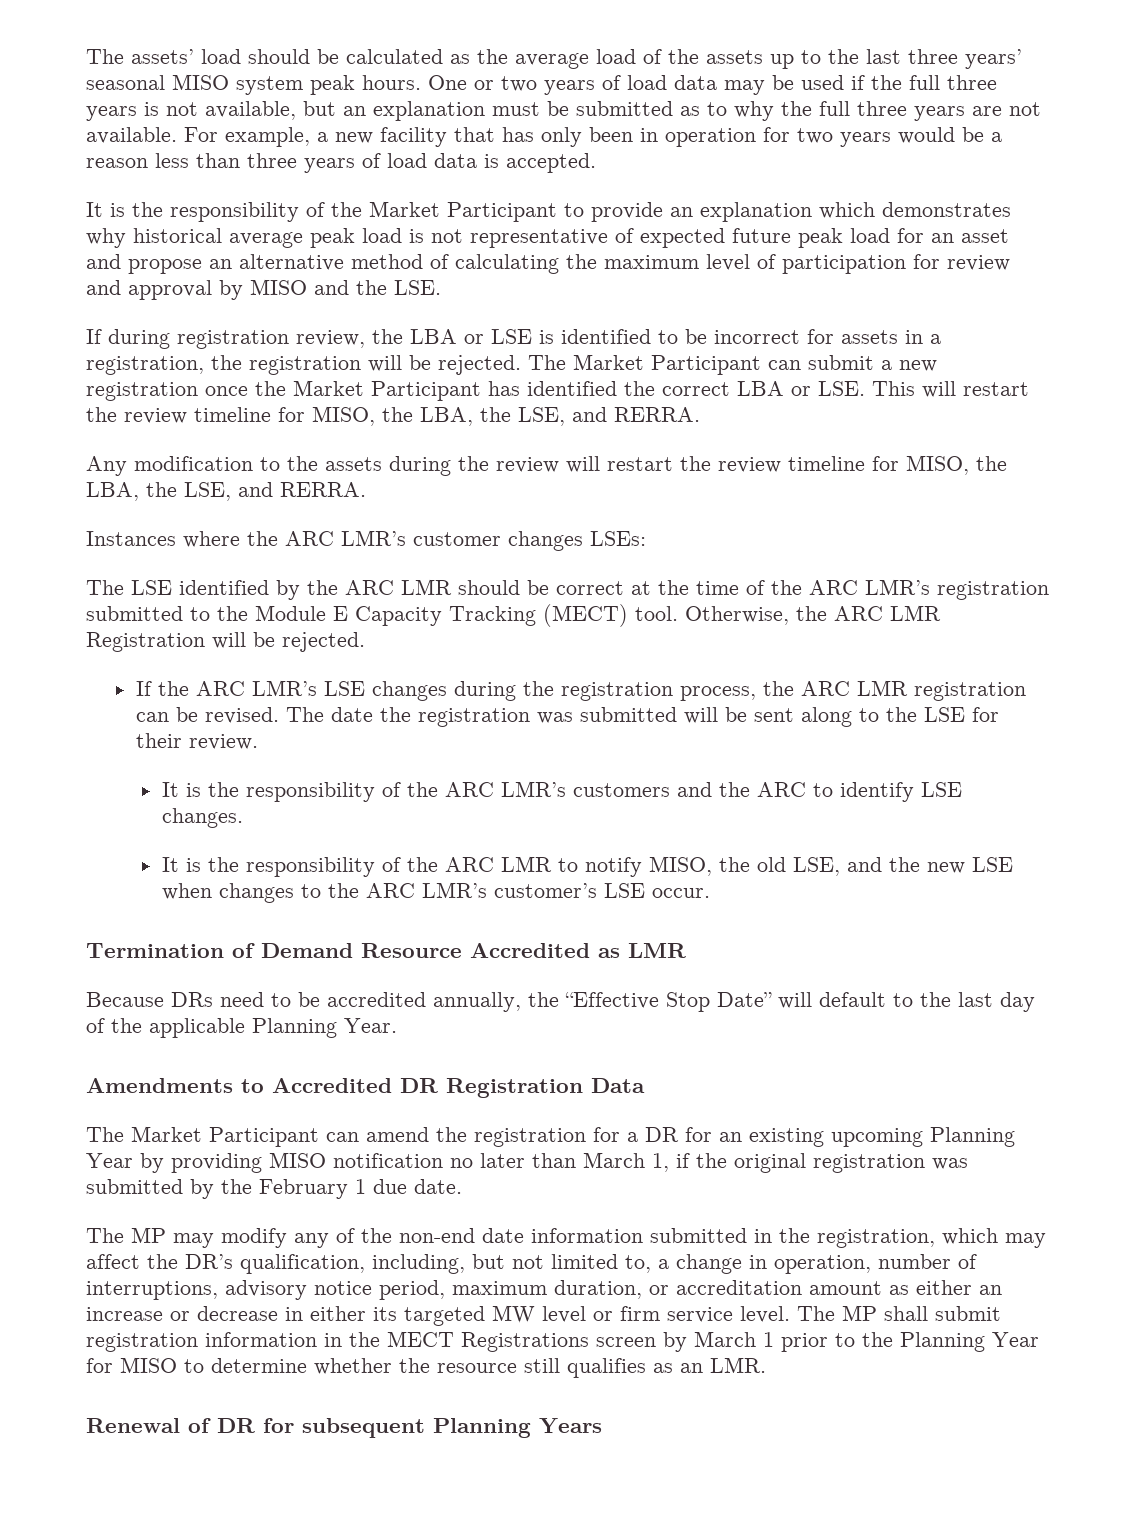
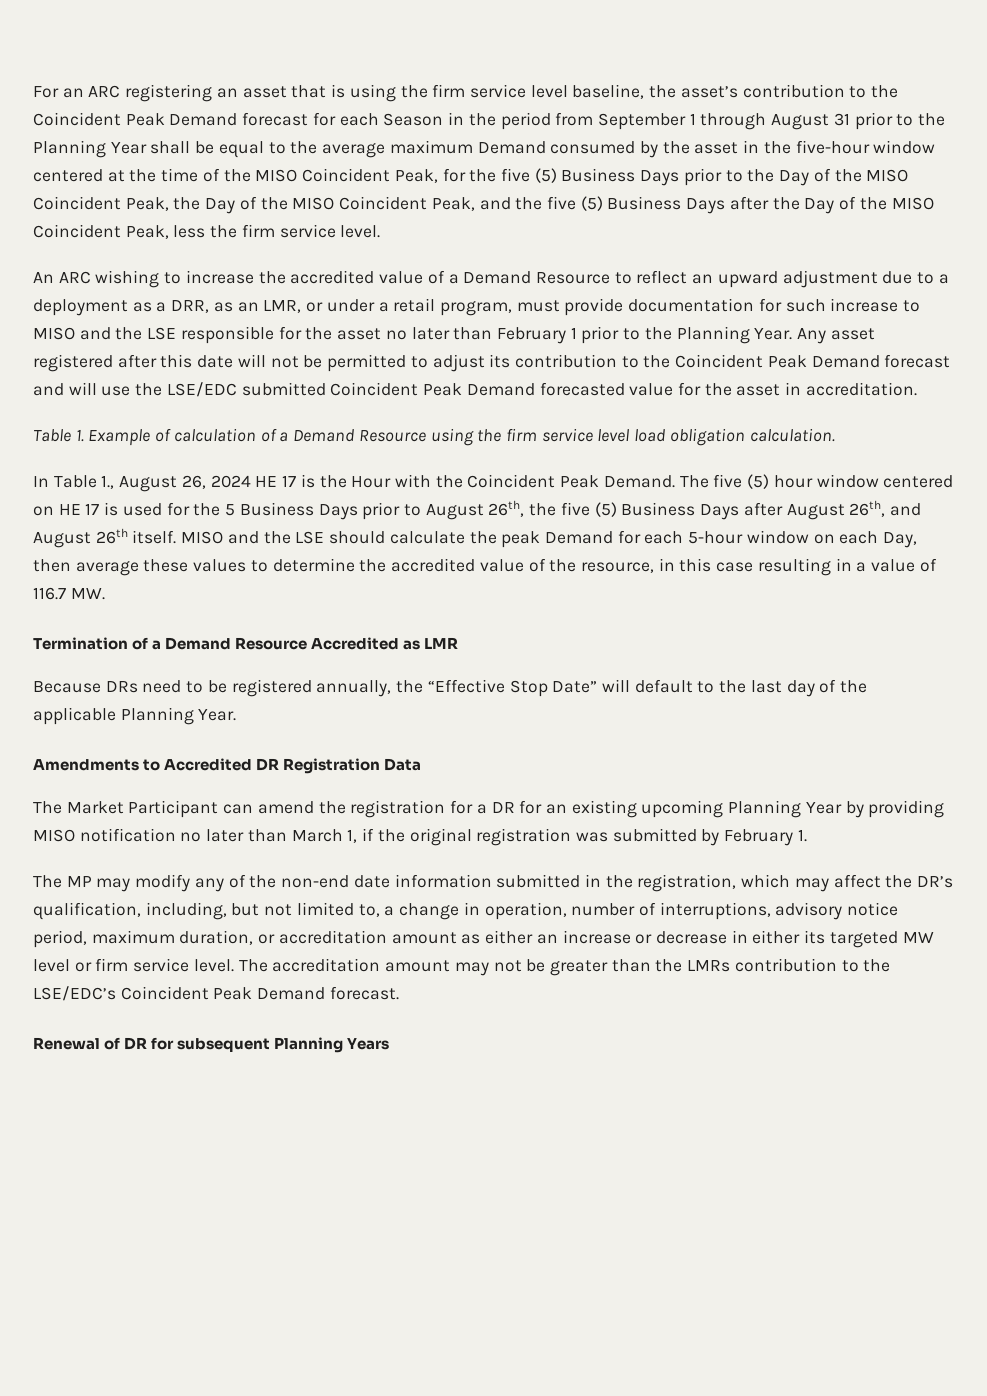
[86,49,1022,69] [86,74,997,95] [86,101,1041,121] [86,127,1002,147] [86,153,596,173] [86,201,1011,222] [86,228,1009,248] [86,254,1010,274] [86,279,441,300] [86,329,941,349] [86,354,937,375] [86,380,1029,401] [86,406,700,426] [86,455,1007,476] [86,482,366,501] [86,530,646,551] [86,579,624,600] The assets’ load should be calculated as the average load of the assets up to the last three years’ seasonal MISO system peak hours. One or two years of load data may be used if the full three years is not available, but an explanation must be submitted as to why the full three years are not available. For example, a new facility that has only been in operation for two years would be a reason less than three years of load data is accepted. // It is the responsibility of the Market Participant to provide an explanation which demonstrates why historical average peak load is not representative of expected future peak load for an asset and propose an alternative method of calculating the maximum level of participation for review and approval by MISO and the LSE. // If during registration review, the LBA or LSE is identified to be incorrect for assets in a registration, the registration will be rejected. The Market Participant can submit a new registration once the Market Participant has identified the correct LBA or LSE. This will restart the review timeline for MISO, the LBA, the LSE, and RERRA. // Any modification to the assets during the review will restart the review timeline for MISO, the LBA, the LSE, and RERRA. // Instances where the ARC LMR’s customer changes LSEs: // The LSE identified by the ARC LMR should be correct -> [33,84,899,102] [33,112,946,130] [33,140,936,158] [33,169,103,182] For an ARC registering an asset that is using the firm service level baseline, the asset’s contribution to the Coincident Peak Demand forecast for each Season in the period from September 1 through August 31 prior to the Planning Year shall be equal to the average maximum Demand consumed by the asset in the five-hour window centered
[809,579,1049,600] [86,604,941,627] [86,632,365,652] [135,680,1026,701] [135,707,999,727] [135,733,258,750] [161,781,962,802] [161,808,243,828] [161,856,1013,877] [161,882,710,903] ARC LMR’s registration submitted to the Module E Capacity Tracking (MECT) tool. Otherwise, the ARC LMR Registration will be rejected. // If the ARC LMR’s LSE changes during the registration process, the ARC LMR registration can be revised. The date the registration was submitted will be sent along to the LSE for their review. // It is the responsibility of the ARC LMR’s customers and the ARC to identify LSE changes. // It is the responsibility of the ARC LMR to notify MISO, the old LSE, and the new LSE when changes to the ARC LMR’s customer’s LSE occur. -> [255,168,909,186] [33,196,934,214] [33,224,381,239] [33,270,949,288] [33,298,921,316] [33,326,875,344] [33,354,951,372] [33,382,917,397] [33,428,835,446] [33,474,954,492] [33,500,921,520] [33,528,918,548] [33,558,937,576] [33,587,105,600] MISO Coincident Peak, for the five (5) Business Days prior to the Day of the MISO Coincident Peak, the Day of the MISO Coincident Peak, and the five (5) Business Days after the Day of the MISO Coincident Peak, less the firm service level. // An ARC wishing to increase the accredited value of a Demand Resource to reflect an upward adjustment due to a deployment as a DRR, as an LMR, or under a retail program, must provide documentation for such increase to MISO and the LSE responsible for the asset no later than February 1 prior to the Planning Year. Any asset registered after this date will not be permitted to adjust its contribution to the Coincident Peak Demand forecast and will use the LSE/EDC submitted Coincident Peak Demand forecasted value for the asset in accreditation. // Table 1. Example of calculation of a Demand Resource using the firm service level load obligation calculation. // In Table 1., August 26, 2024 HE 17 is the Hour with the Coincident Peak Demand. The five (5) hour window centered on HE 17 is used for the 5 Business Days prior to August 26th, the five (5) Business Days after August 26th, and August 26th itself. MISO and the LSE should calculate the peak Demand for each 5-hour window on each Day, then average these values to determine the accredited value of the resource, in this case resulting in a value of 116.7 MW.
(255, 950) none -> [152,640,162,650] a
[327,992,426,1007] accredited -> [231,679,312,697] registered
[221,1179,462,1199] the February 1 due date. -> [724,829,807,846] February 1.
[842,1305,1001,1321] [86,1331,1039,1352] [86,1357,766,1378] MP shall submit registration information in the MECT Registrations screen by March 1 prior to the Planning Year for MISO to determine whether the resource still qualifies as an LMR. -> [272,958,891,976] [33,986,399,1001] accreditation amount may not be greater than the LMRs contribution to the LSE/EDC’s Coincident Peak Demand forecast.

